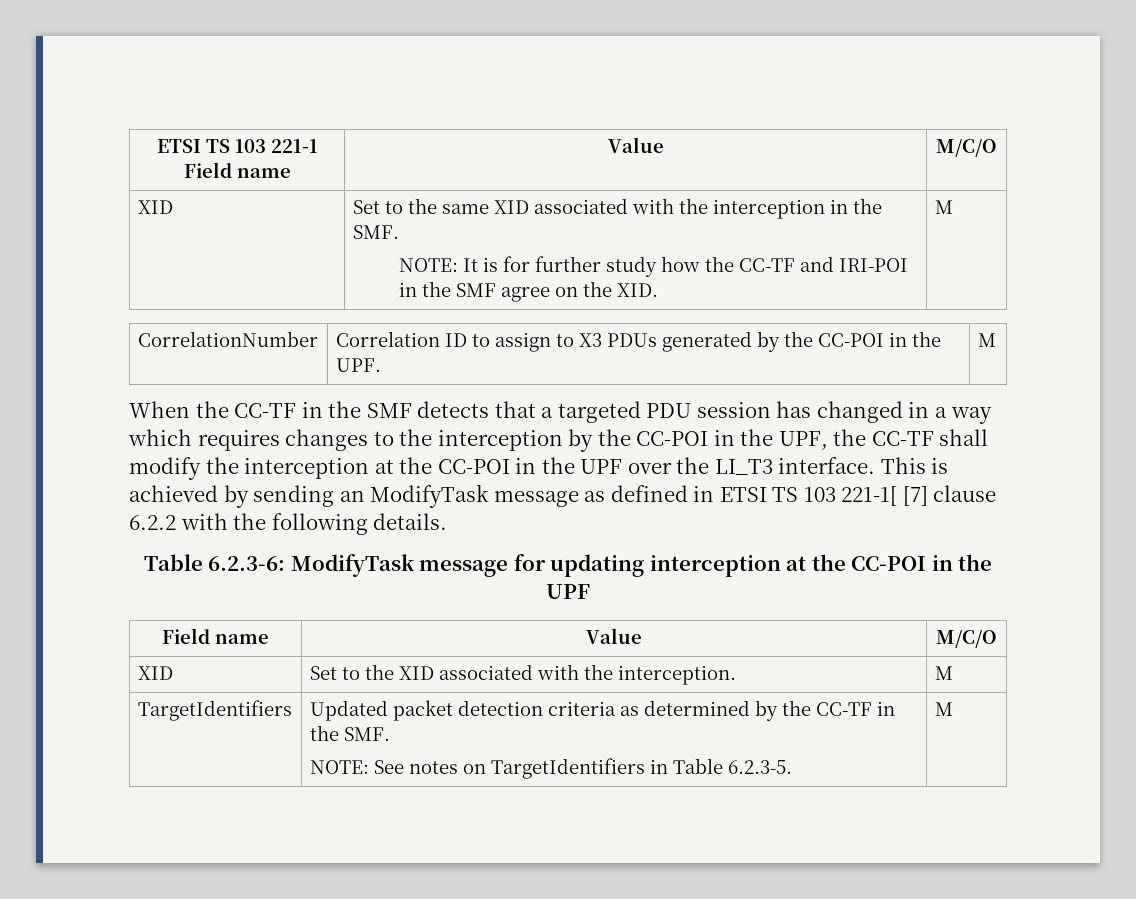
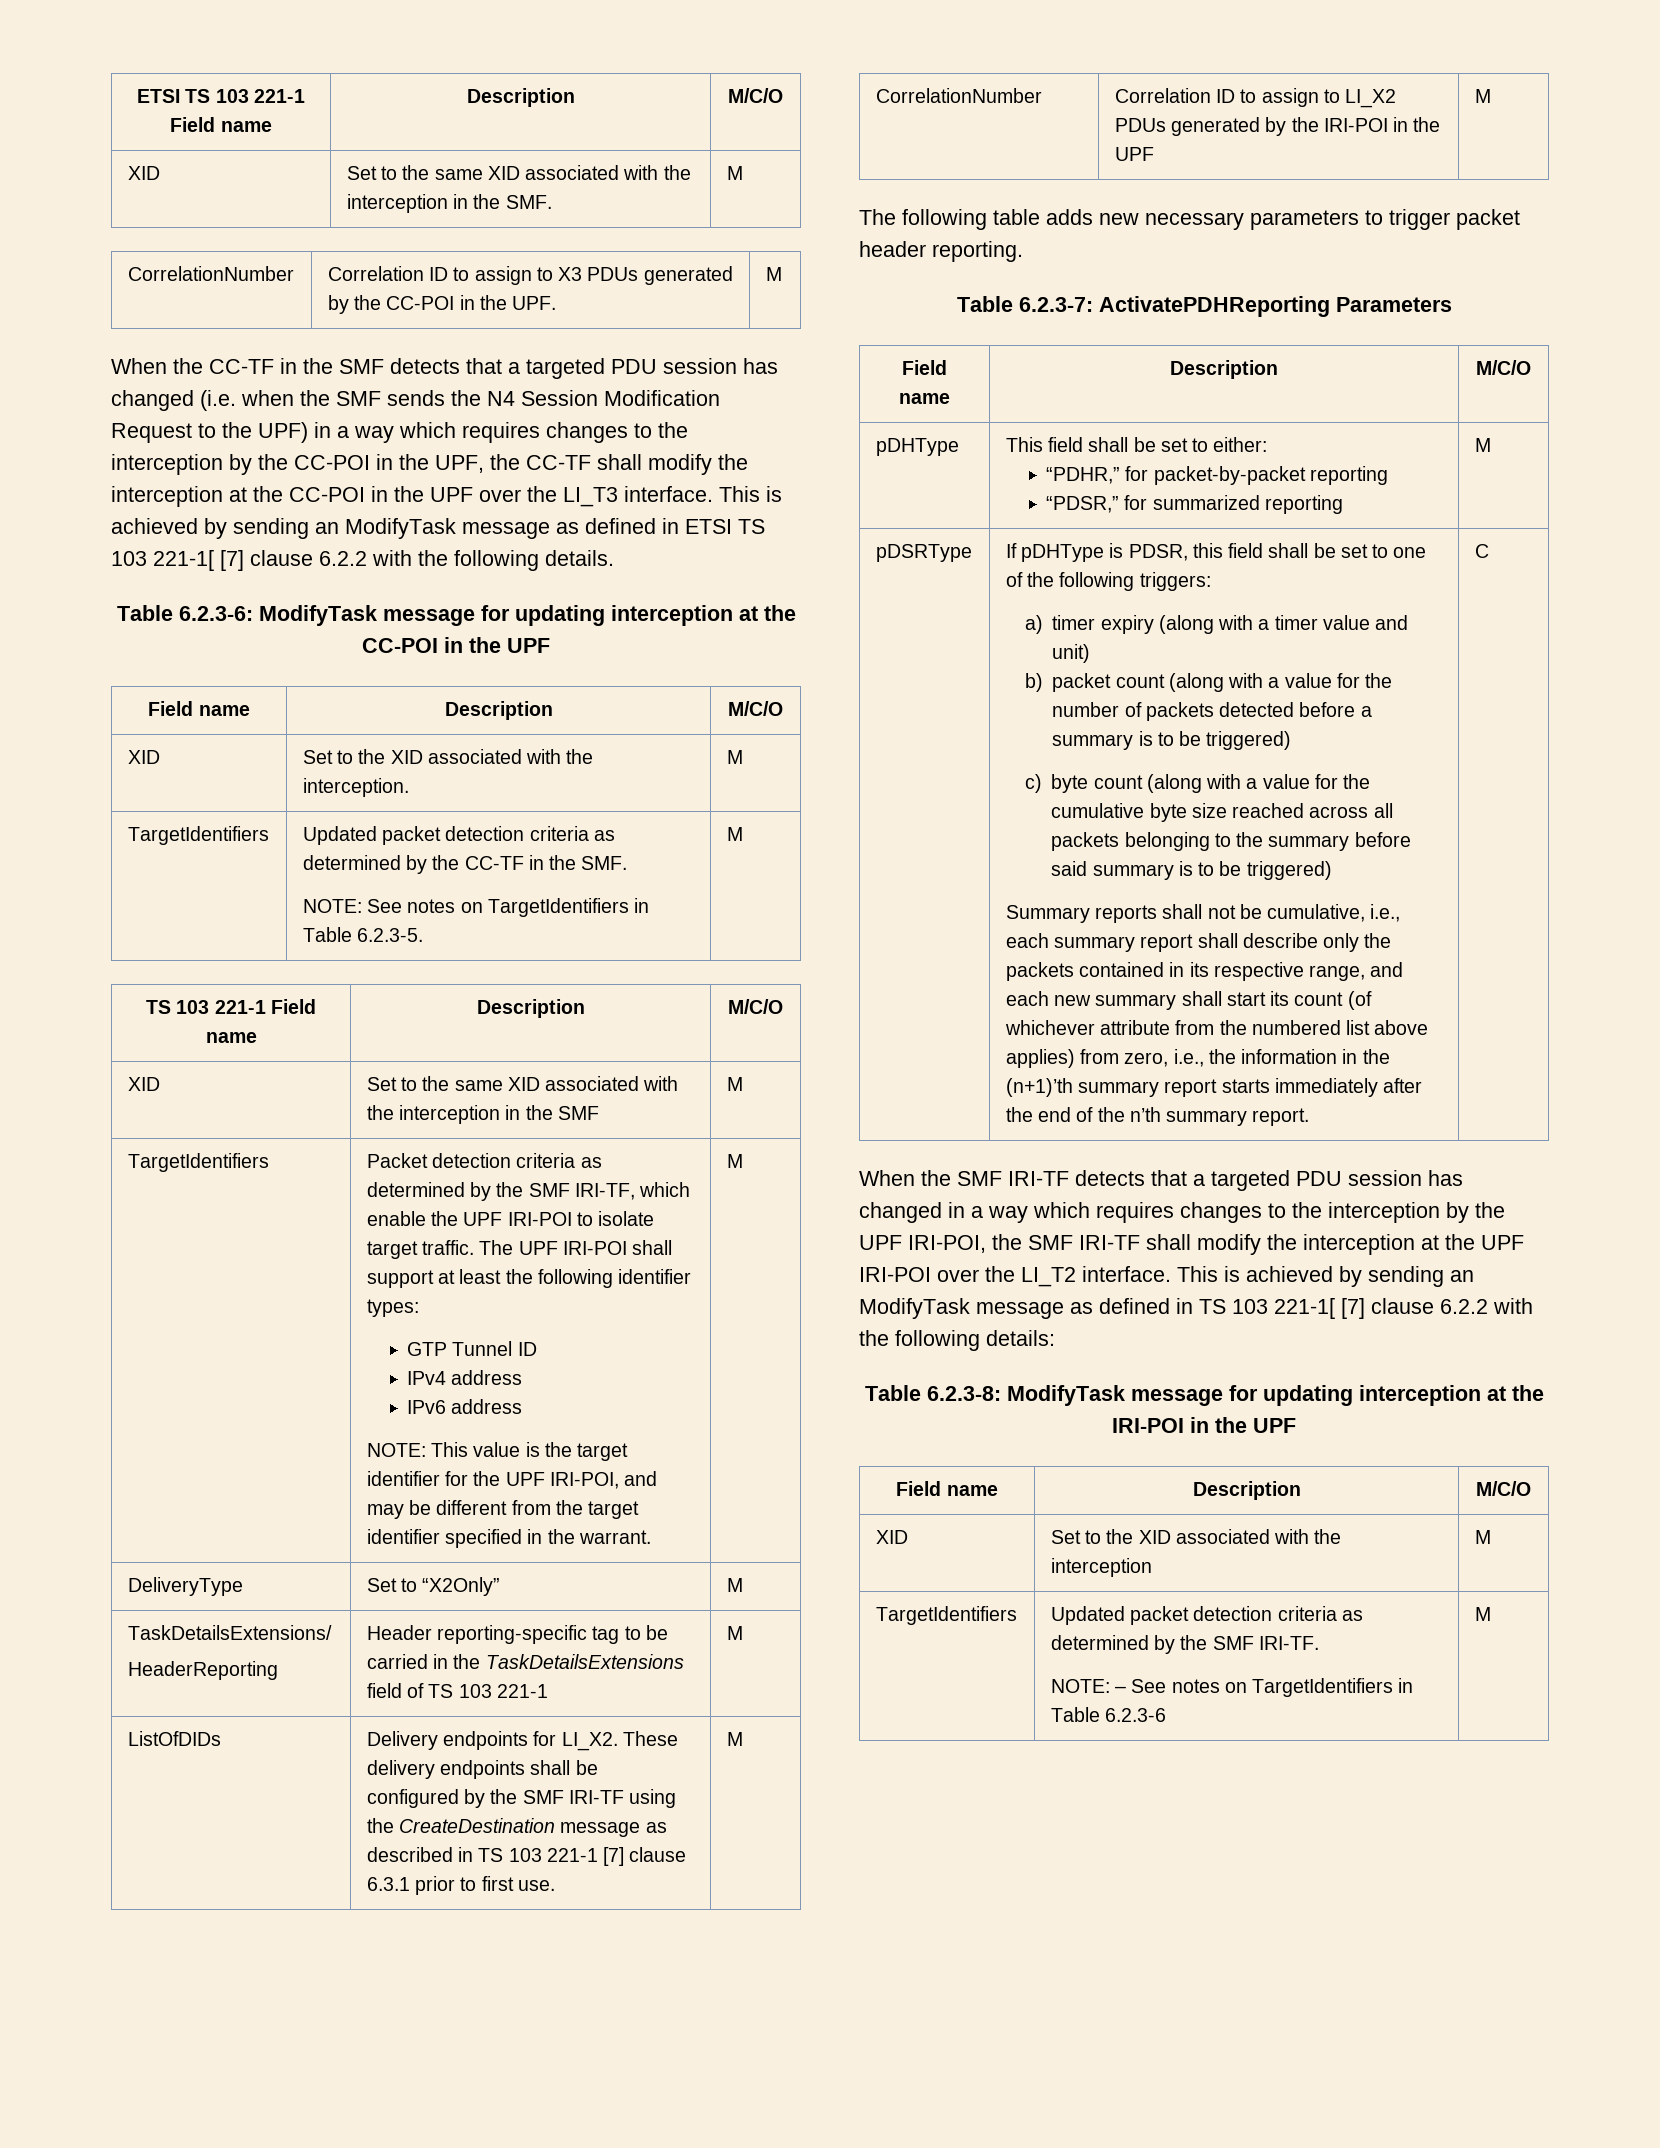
[607,137,664,153] Value -> [466,88,575,107] Description
[398,256,908,277] [398,281,658,302] // NOTE: It is for further study how the CC-TF and IRI-POI in the SMF agree on the XID. -> (552, 202) none
(903, 412) none -> [200,390,720,411] [111,422,308,443] (i.e. when the SMF sends the N4 Session Modification Request to the UPF)
[586,628,642,644] Value -> [444,701,553,720] Description
(953, 709) none -> [146,999,316,1014] [205,1032,257,1043] [476,999,585,1018] [728,999,783,1014] [127,1077,160,1091] [366,1076,679,1091] [366,1105,599,1124] [726,1077,743,1091] [127,1153,269,1172] [366,1153,602,1168] [366,1182,691,1201] [366,1211,655,1226] [366,1240,673,1259] [366,1269,692,1288] [366,1299,419,1317] [407,1341,537,1356] [407,1370,523,1385] [407,1399,523,1414] [366,1442,629,1461] [366,1471,658,1489] [366,1500,640,1519] [366,1529,651,1548] [726,1154,743,1168] [127,1577,243,1596] [366,1577,501,1596] [726,1578,743,1592] [127,1625,332,1640] [127,1661,278,1680] [366,1625,668,1644] [366,1654,684,1669] [366,1683,548,1698] [726,1626,743,1640] [127,1731,221,1746] [366,1731,678,1751] [366,1760,598,1779] [366,1789,677,1808] [366,1818,667,1837] [366,1847,687,1866] [366,1876,555,1895] [726,1732,743,1746] [875,88,1042,103] [1114,88,1397,108] [1114,117,1441,136] [1114,147,1154,161] [1474,89,1491,103] [859,209,1520,230] [859,241,1023,262] [956,296,1452,317] [902,360,947,375] [899,393,950,404] [1170,360,1278,379] [1476,360,1531,375] [875,438,959,456] [1005,437,1268,452] [1046,466,1388,485] [1046,495,1343,514] [1474,438,1491,452] [875,544,972,562] [1005,543,1427,562] [1005,572,1211,591] [1024,615,1409,634] [1052,644,1091,663] [1024,673,1393,692] [1052,702,1372,721] [1052,731,1292,750] [1024,774,1371,793] [1051,803,1393,822] [1051,832,1411,851] [1051,861,1332,880] [1005,904,1401,923] [1005,933,1392,952] [1005,962,1404,981] [1005,991,1372,1010] [1004,1020,1429,1035] [1005,1049,1390,1068] [1005,1078,1423,1097] [1005,1107,1310,1126] [1474,544,1489,558] [859,1170,1463,1191] [859,1202,1505,1223] [859,1234,1524,1255] [859,1266,1474,1287] [859,1298,1533,1319] [859,1330,1055,1351] [864,1385,1544,1406] [1112,1417,1296,1433] [896,1481,998,1496] [1192,1481,1301,1500] [1476,1481,1531,1496] [875,1530,908,1544] [1050,1529,1342,1544] [1050,1558,1152,1577] [1474,1530,1491,1544] [875,1606,1017,1625] [1050,1606,1363,1625] [1050,1635,1319,1654] [1050,1678,1414,1697] [1050,1707,1167,1722] [1474,1607,1491,1621] // TS 103 221-1 Field name | Description | M/C/O // XID | Set to the same XID associated with the interception in the SMF | M // TargetIdentifiers | Packet detection criteria as determined by the SMF IRI-TF, which enable the UPF IRI-POI to isolate target traffic. The UPF IRI-POI shall support at least the following identifier types: // GTP Tunnel ID // IPv4 address // IPv6 address // NOTE: This value is the target identifier for the UPF IRI-POI, and may be different from the target identifier specified in the warrant. | M // DeliveryType | Set to “X2Only” | M // TaskDetailsExtensions/ // HeaderReporting | Header reporting-specific tag to be carried in the TaskDetailsExtensions field of TS 103 221-1 | M // ListOfDIDs | Delivery endpoints for LI_X2. These delivery endpoints shall be configured by the SMF IRI-TF using the CreateDestination message as described in TS 103 221-1 [7] clause 6.3.1 prior to first use. | M // CorrelationNumber | Correlation ID to assign to LI_X2 PDUs generated by the IRI-POI in the UPF | M // The following table adds new necessary parameters to trigger packet header reporting. // Table 6.2.3-7: ActivatePDHReporting Parameters // Field name | Description | M/C/O // pDHType | This field shall be set to either: // “PDHR,” for packet-by-packet reporting // “PDSR,” for summarized reporting | M // pDSRType | If pDHType is PDSR, this field shall be set to one of the following triggers: // a) timer expiry (along with a timer value and unit) // b) packet count (along with a value for the number of packets detected before a summary is to be triggered) // c) byte count (along with a value for the cumulative byte size reached across all packets belonging to the summary before said summary is to be triggered) // Summary reports shall not be cumulative, i.e., each summary report shall describe only the packets contained in its respective range, and each new summary shall start its count (of whichever attribute from the numbered list above applies) from zero, i.e., the information in the (n+1)’th summary report starts immediately after the end of the n’th summary report. | C // When the SMF IRI-TF detects that a targeted PDU session has changed in a way which requires changes to the interception by the UPF IRI-POI, the SMF IRI-TF shall modify the interception at the UPF IRI-POI over the LI_T2 interface. This is achieved by sending an ModifyTask message as defined in TS 103 221-1[ [7] clause 6.2.2 with the following details: // Table 6.2.3-8: ModifyTask message for updating interception at the IRI-POI in the UPF // Field name | Description | M/C/O // XID | Set to the XID associated with the interception | M // TargetIdentifiers | Updated packet detection criteria as determined by the SMF IRI-TF. // NOTE: – See notes on TargetIdentifiers in Table 6.2.3-6 | M

